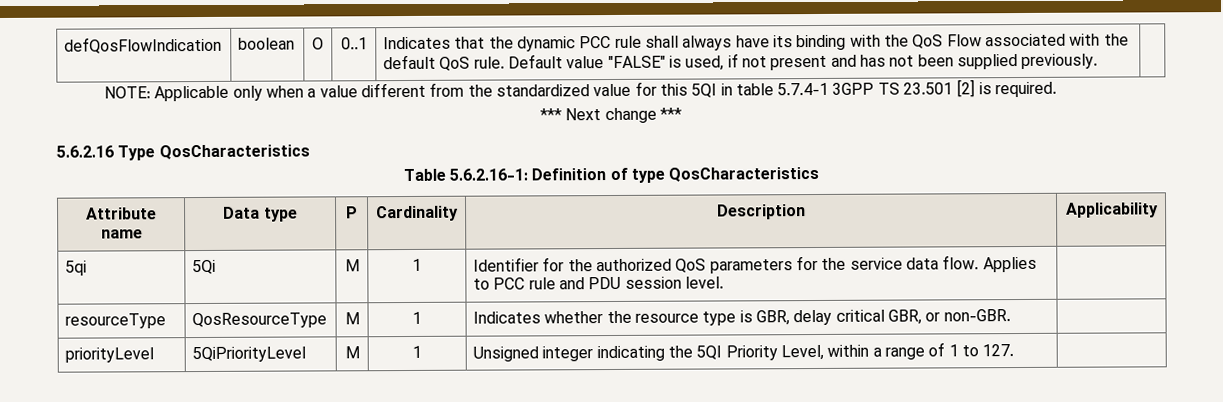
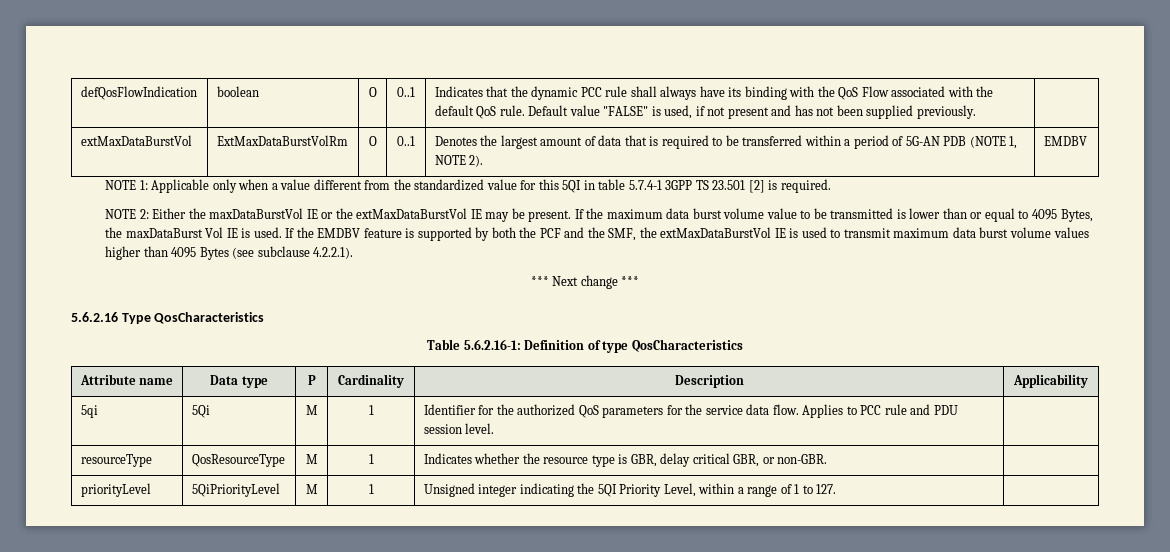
[104,86,152,99] // NOTE: -> [80,135,192,146] [216,135,348,146] [368,136,377,146] [397,136,415,146] [434,135,1018,149] [434,155,484,167] [1043,136,1087,146] [105,180,148,190] // extMaxDataBurstVol | ExtMaxDataBurstVolRm | O | 0..1 | Denotes the largest amount of data that is required to be transferred within a period of 5G-AN PDB (NOTE 1, NOTE 2). | EMDBV // NOTE 1:
(1058, 89) none -> [105,208,1093,222] [105,227,1089,241] [105,246,354,260] // NOTE 2: Either the maxDataBurstVol IE or the extMaxDataBurstVol IE may be present. If the maximum data burst volume value to be transmitted is lower than or equal to 4095 Bytes, the maxDataBurst Vol IE is used. If the EMDBV feature is supported by both the PCF and the SMF, the extMaxDataBurstVol IE is used to transmit maximum data burst volume values higher than 4095 Bytes (see subclause 4.2.2.1).

